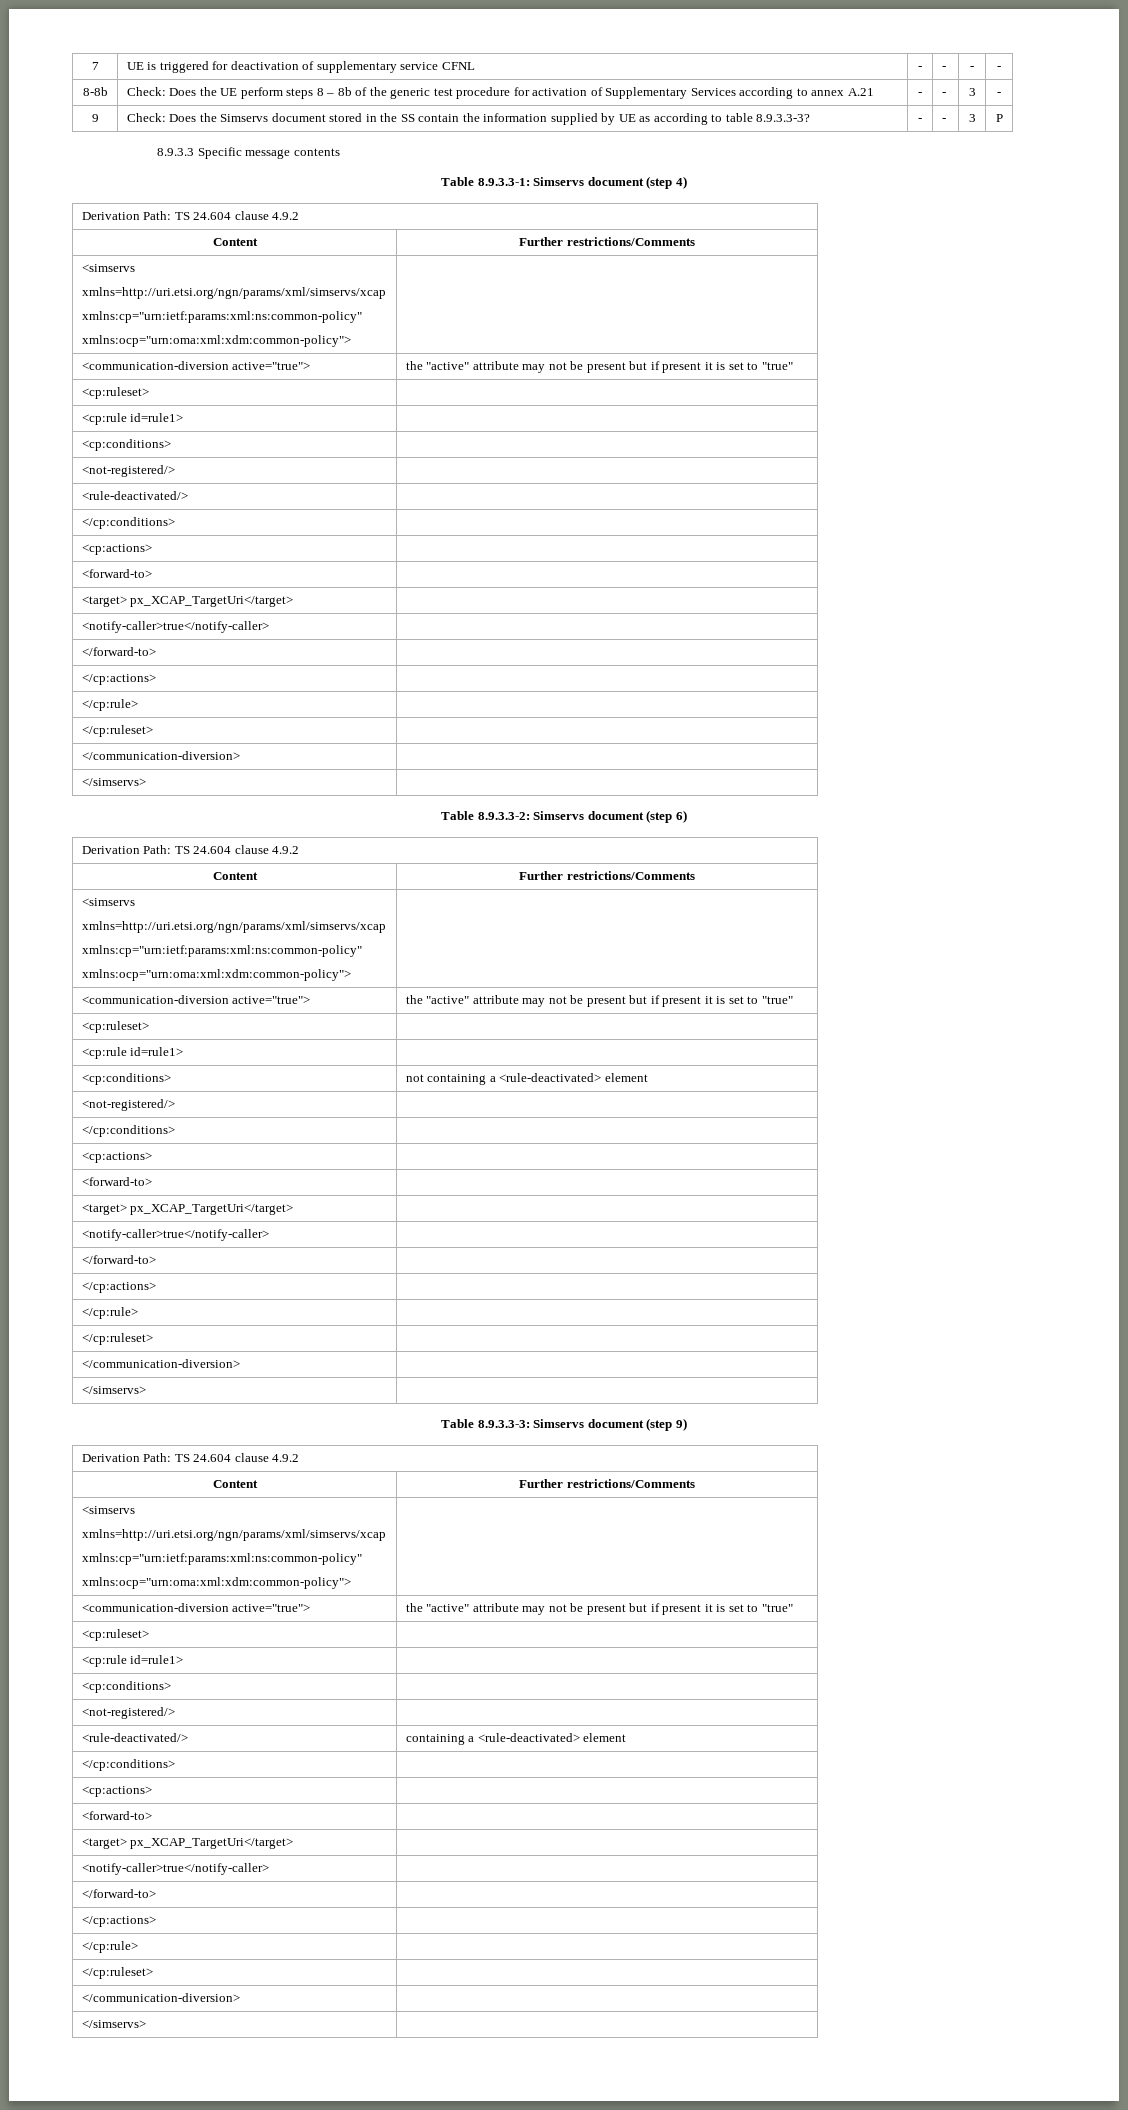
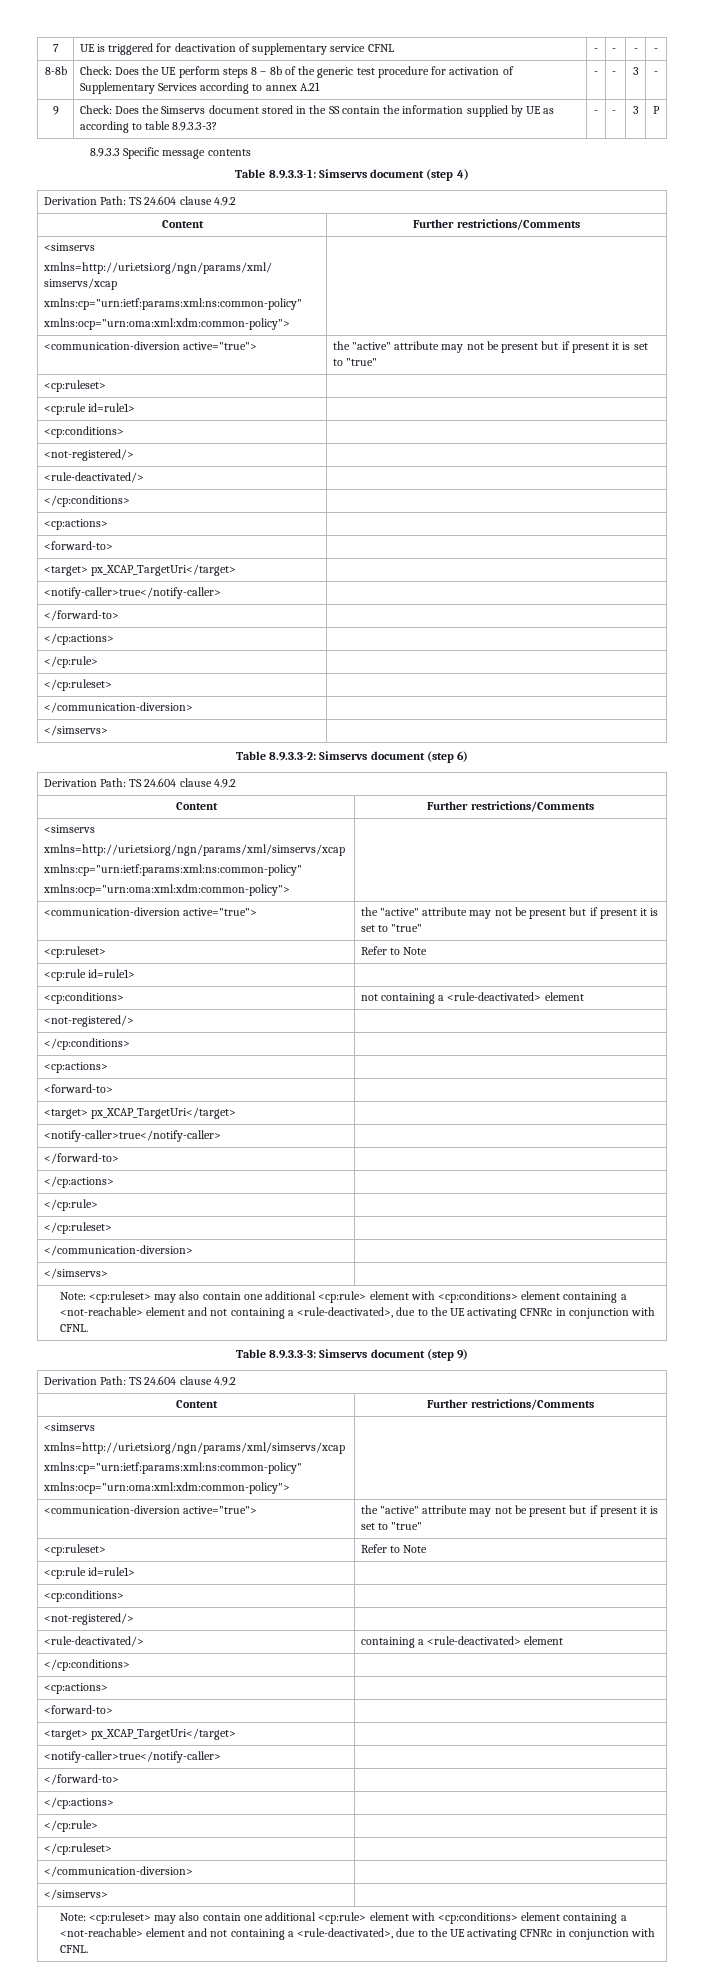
(149, 1027) none -> [360,946,428,955] Refer to Note
(146, 1390) none -> [59,1291,627,1303] [59,1307,656,1319] [59,1324,88,1332] // Note: <cp:ruleset> may also contain one additional <cp:rule> element with <cp:conditions> element containing a <not-reachable> element and not containing a <rule-deactivated>, due to the UE activating CFNRc in conjunction with CFNL.
(149, 1635) none -> [360,1544,428,1553] Refer to Note
(146, 2024) none -> [59,1912,627,1924] [59,1928,656,1940] [59,1945,88,1953] // Note: <cp:ruleset> may also contain one additional <cp:rule> element with <cp:conditions> element containing a <not-reachable> element and not containing a <rule-deactivated>, due to the UE activating CFNRc in conjunction with CFNL.

